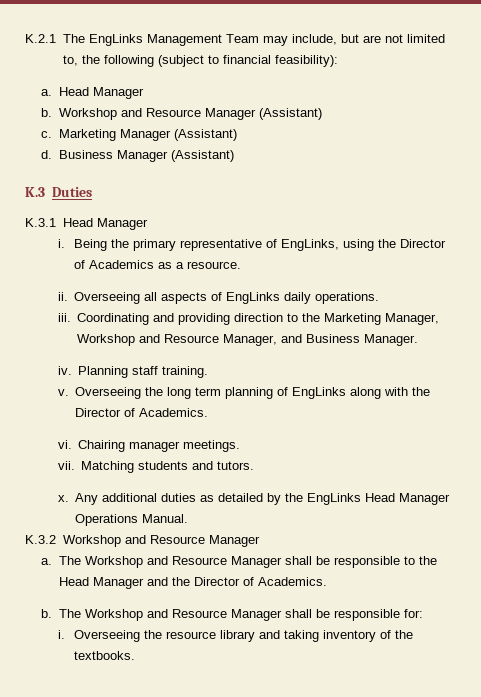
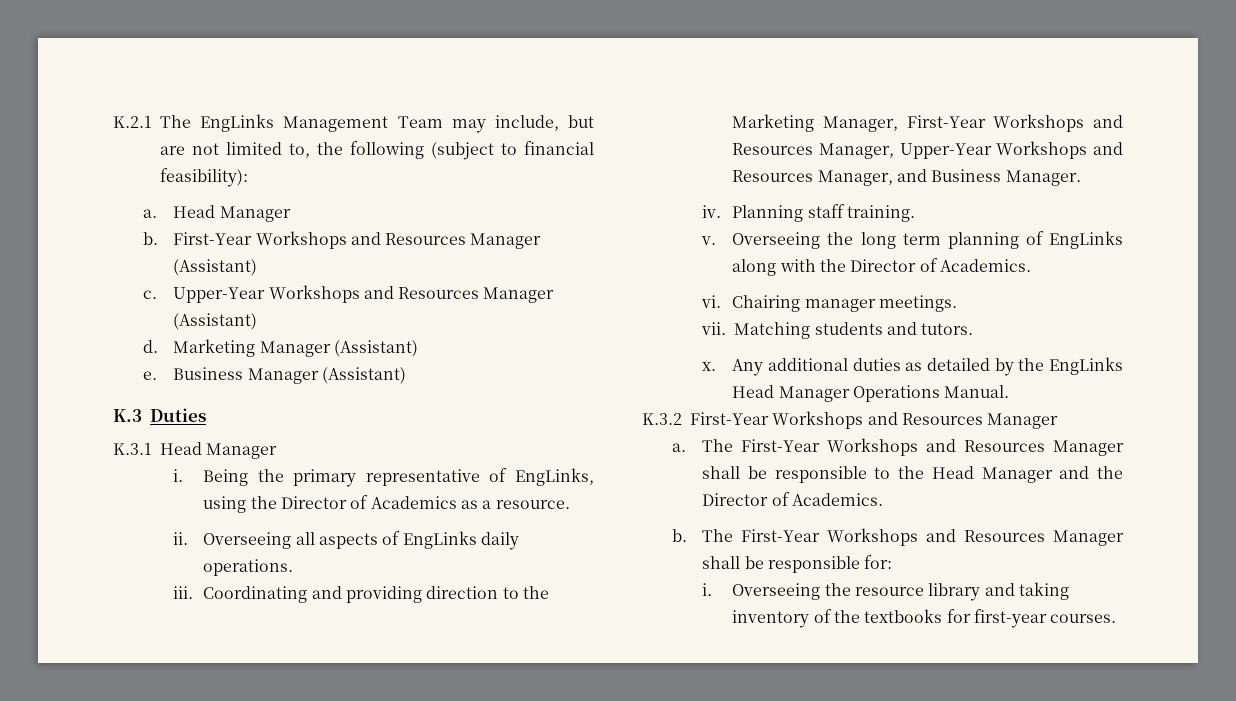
[58,108,322,120] [41,131,53,138] Workshop and Resource Manager (Assistant) // c. -> [173,231,542,249] [173,259,258,276] [143,285,555,303] [173,313,258,330] [143,340,159,353] First-Year Workshops and Resources Manager (Assistant) // c. Upper-Year Workshops and Resources Manager (Assistant) // d.
[41,150,53,159] d. -> [143,371,158,380] e.
[77,334,220,346] Workshop and Resource -> [906,114,1123,132] [732,141,1123,159] [732,170,814,182] First-Year Workshops and Resources Manager, Upper-Year Workshops and Resources
[62,535,205,547] Workshop and Resource -> [690,411,983,429] First-Year Workshops and Resources
[84,556,227,568] Workshop and Resource -> [741,438,1046,456] First-Year Workshops and Resources
[84,609,227,621] Workshop and Resource -> [741,528,1046,546] First-Year Workshops and Resources
[74,651,136,660] textbooks. -> [864,609,1117,628] textbooks for first-year courses.

